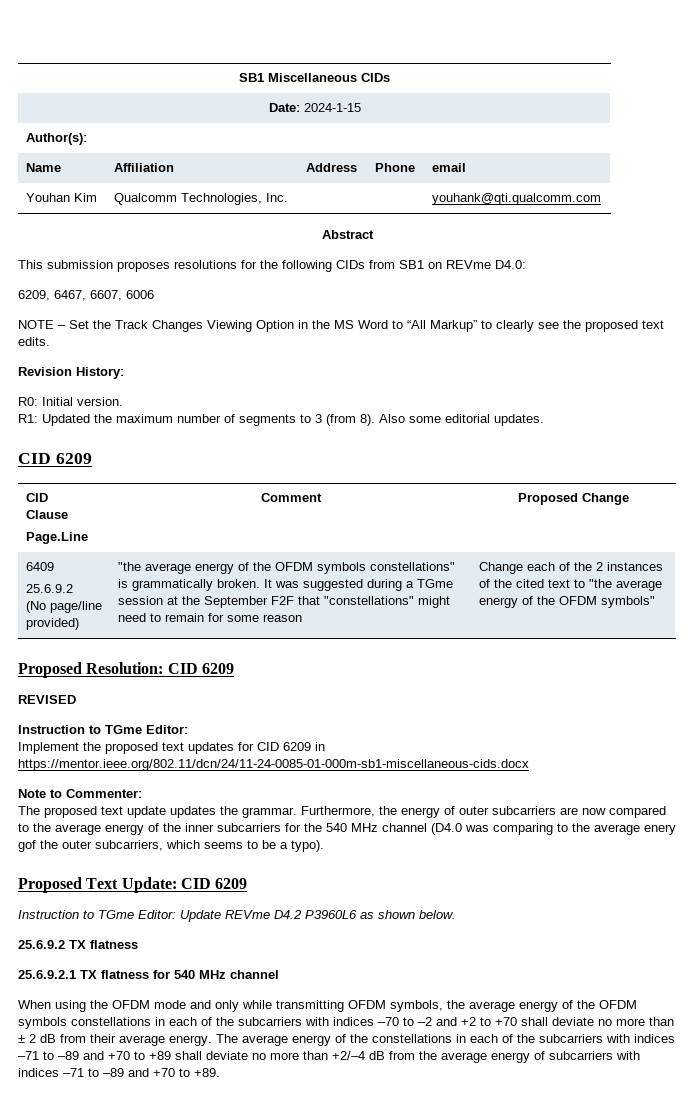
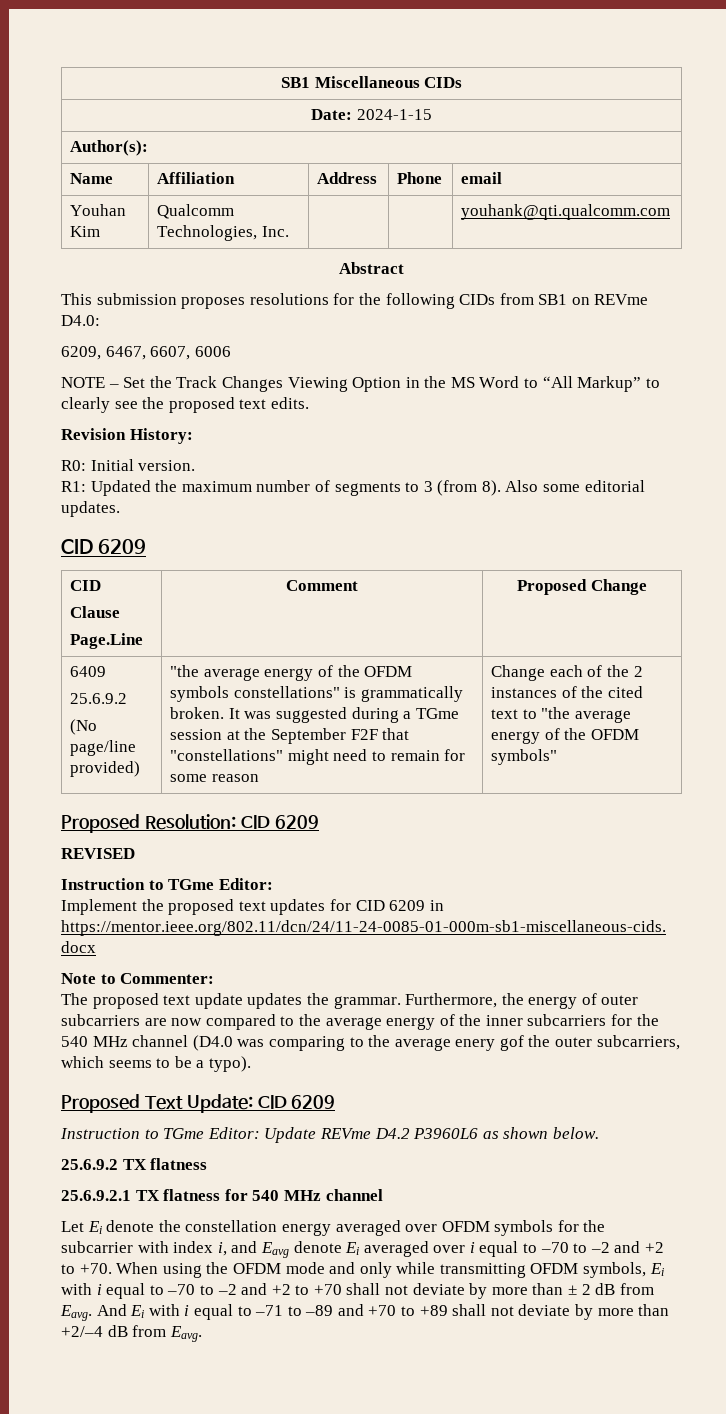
(279, 974) none -> [61,1220,606,1236] [61,1241,665,1258] [61,1263,112,1274] Let Ei denote the constellation energy averaged over OFDM symbols for the subcarrier with index i, and Eavg denote Ei averaged over i equal to –70 to –2 and +2 to +70.
[447,1000,637,1012] [18,1017,374,1029] the average energy of the OFDM symbols constellations in each of the subcarriers with indices -> [649,1263,664,1276] [61,1283,164,1299] Ei with i equal to
[552,1017,612,1026] deviate no -> [385,1283,488,1299] not deviate by
[90,1034,675,1046] their average energy. The average energy of the constellations in each of the subcarriers with indices -> [60,1304,252,1321] Eavg. And Ei with i equal to
[206,1051,266,1060] deviate no -> [490,1304,594,1320] not deviate by
[419,1051,640,1063] [18,1068,220,1077] the average energy of subcarriers with indices –71 to –89 and +70 to +89. -> [169,1326,202,1342] Eavg.

